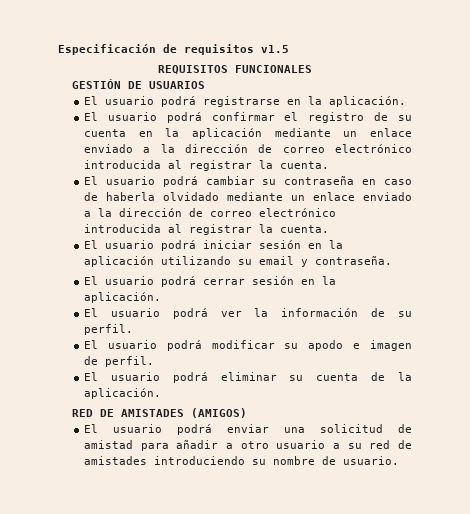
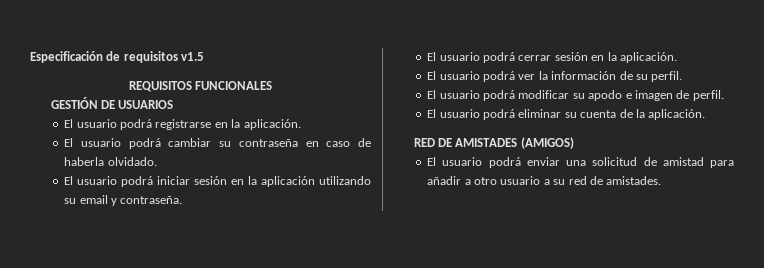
[83,112,412,123] [83,128,412,139] [83,144,412,153] [83,160,329,171] // El usuario podrá confirmar el registro de su cuenta en la aplicación mediante un enlace enviado a la dirección de correo electrónico introducida al registrar la cuenta. -> (301, 124) none
[162,192,412,201] [83,208,336,217] [83,224,329,235] olvidado mediante un enlace enviado a la dirección de correo electrónico introducida al registrar la cuenta. -> [107,157,157,166] olvidado.
[83,456,399,465] amistades introduciendo su nombre de usuario. -> [606,176,662,185] amistades.

